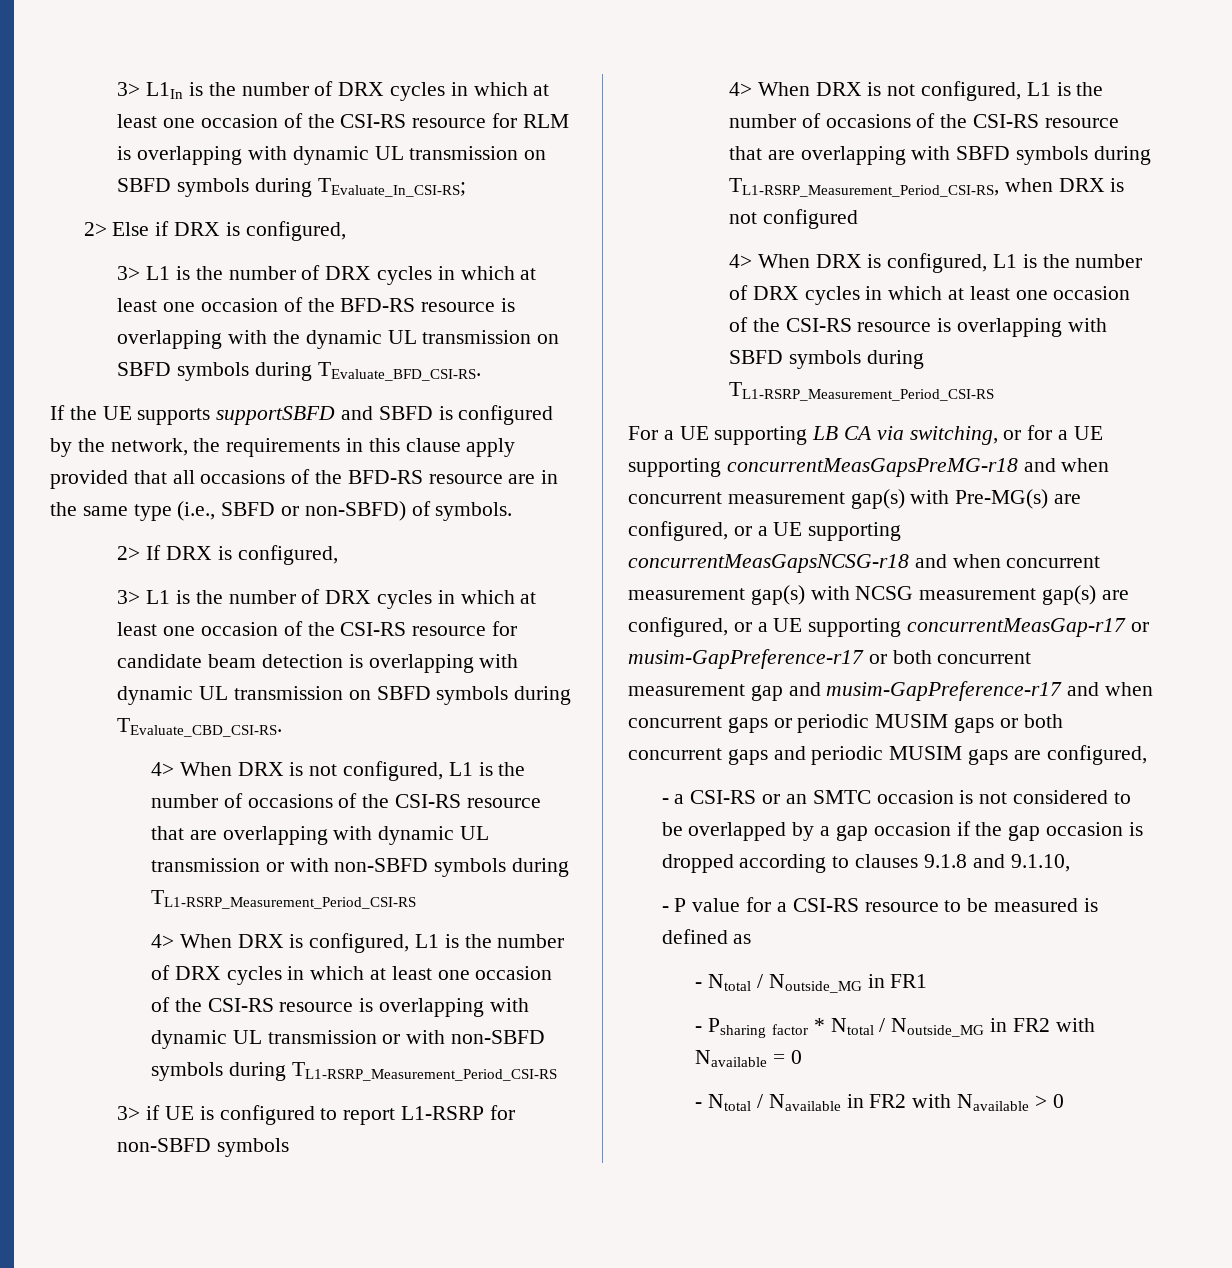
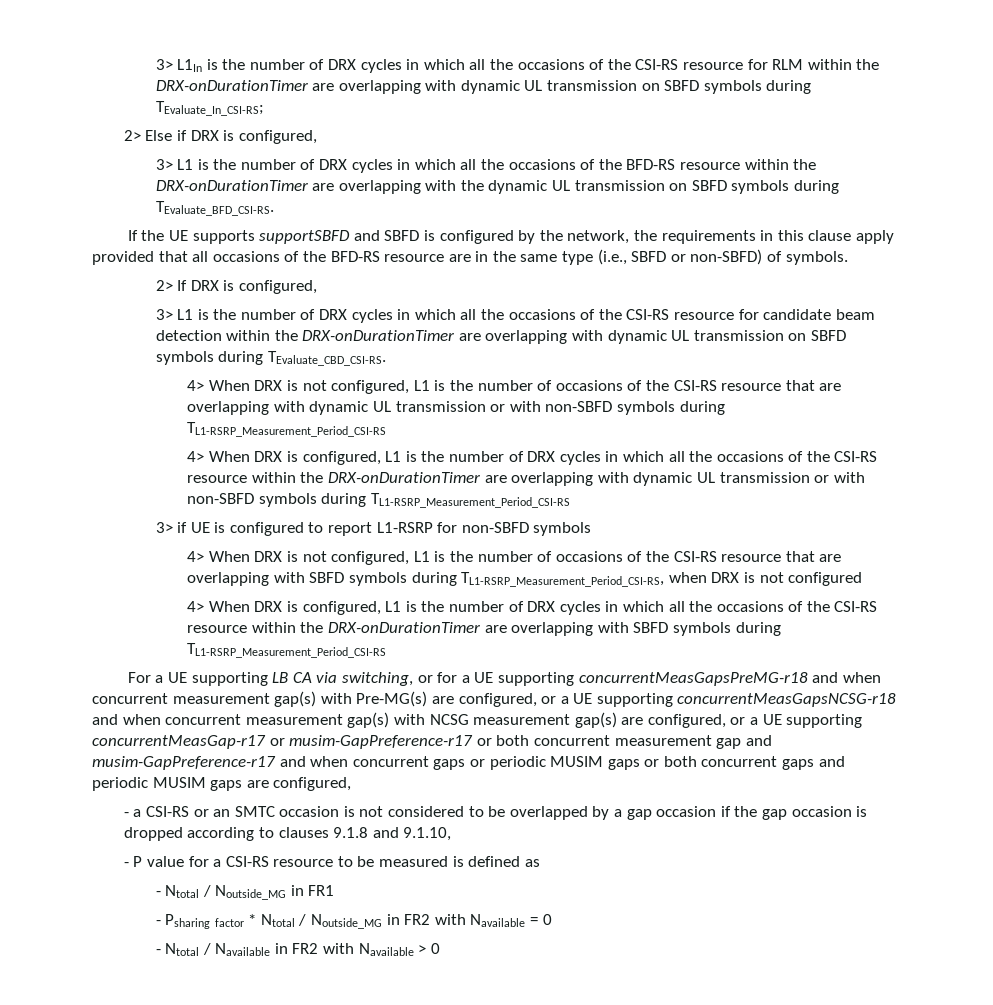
[533,84,550,96] [117,114,278,128] at least one occasion -> [469,59,585,70] all the occasions
[117,146,132,160] is -> [807,59,880,70] [155,80,335,91] within the DRX-onDurationTimer are
[520,268,537,280] [117,297,515,312] at least one occasion of the BFD-RS resource is -> [460,159,817,170] [155,180,335,191] all the occasions of the BFD-RS resource within the DRX-onDurationTimer are
[520,592,537,604] [117,622,278,636] at least one occasion -> [460,309,576,320] all the occasions
[348,654,363,668] is -> [226,330,481,341] within the DRX-onDurationTimer are
[370,966,553,980] [151,997,374,1012] at least one occasion of the CSI-RS resource is -> [668,451,878,462] [187,472,507,483] all the occasions of the CSI-RS resource within the DRX-onDurationTimer are
[948,286,1131,300] [729,317,952,332] at least one occasion of the CSI-RS resource is -> [668,601,878,612] [187,622,507,633] all the occasions of the CSI-RS resource within the DRX-onDurationTimer are

